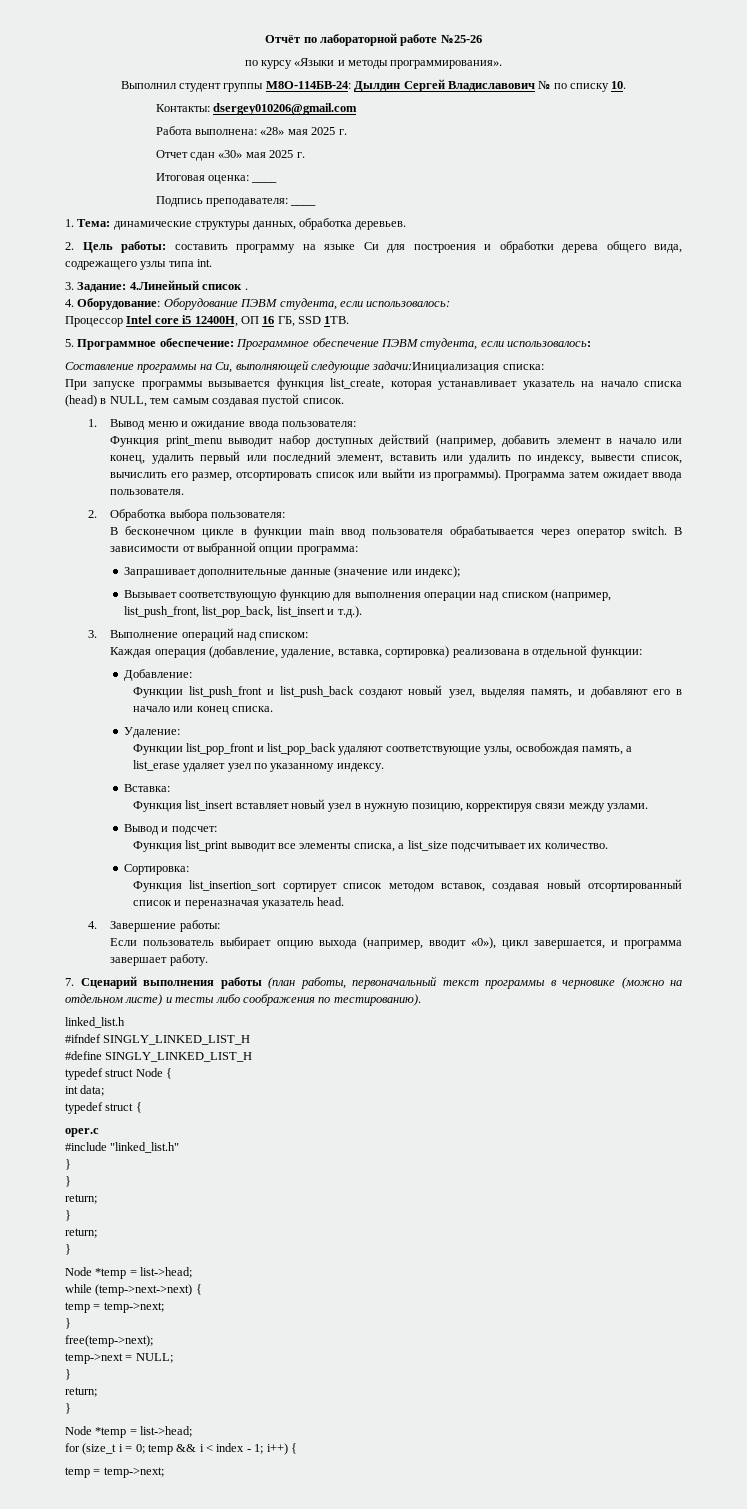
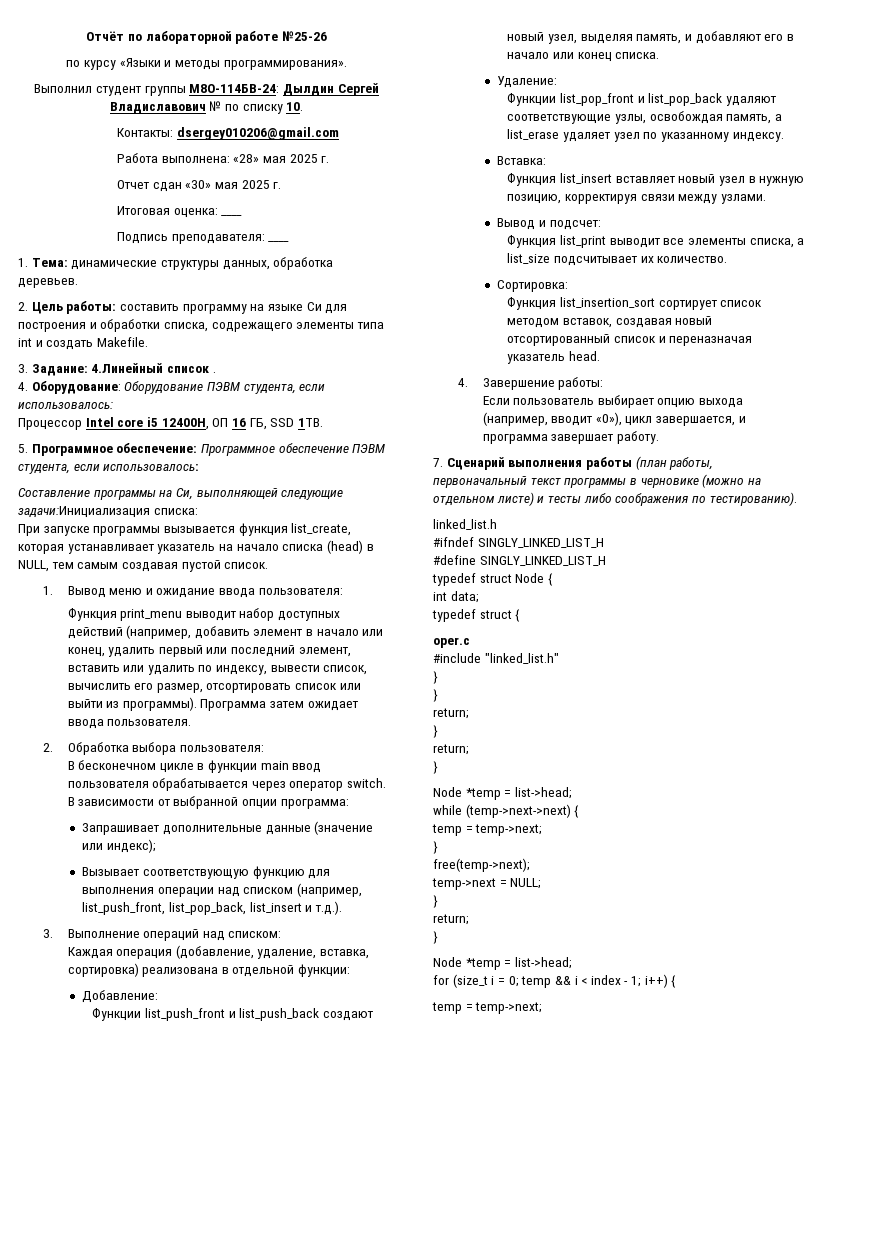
[562,241,682,253] [65,259,213,270] дерева общего вида, содрежащего узлы типа int. -> [163,322,384,332] [18,337,148,350] списка, содрежащего элементы типа int и создать Makefile.

